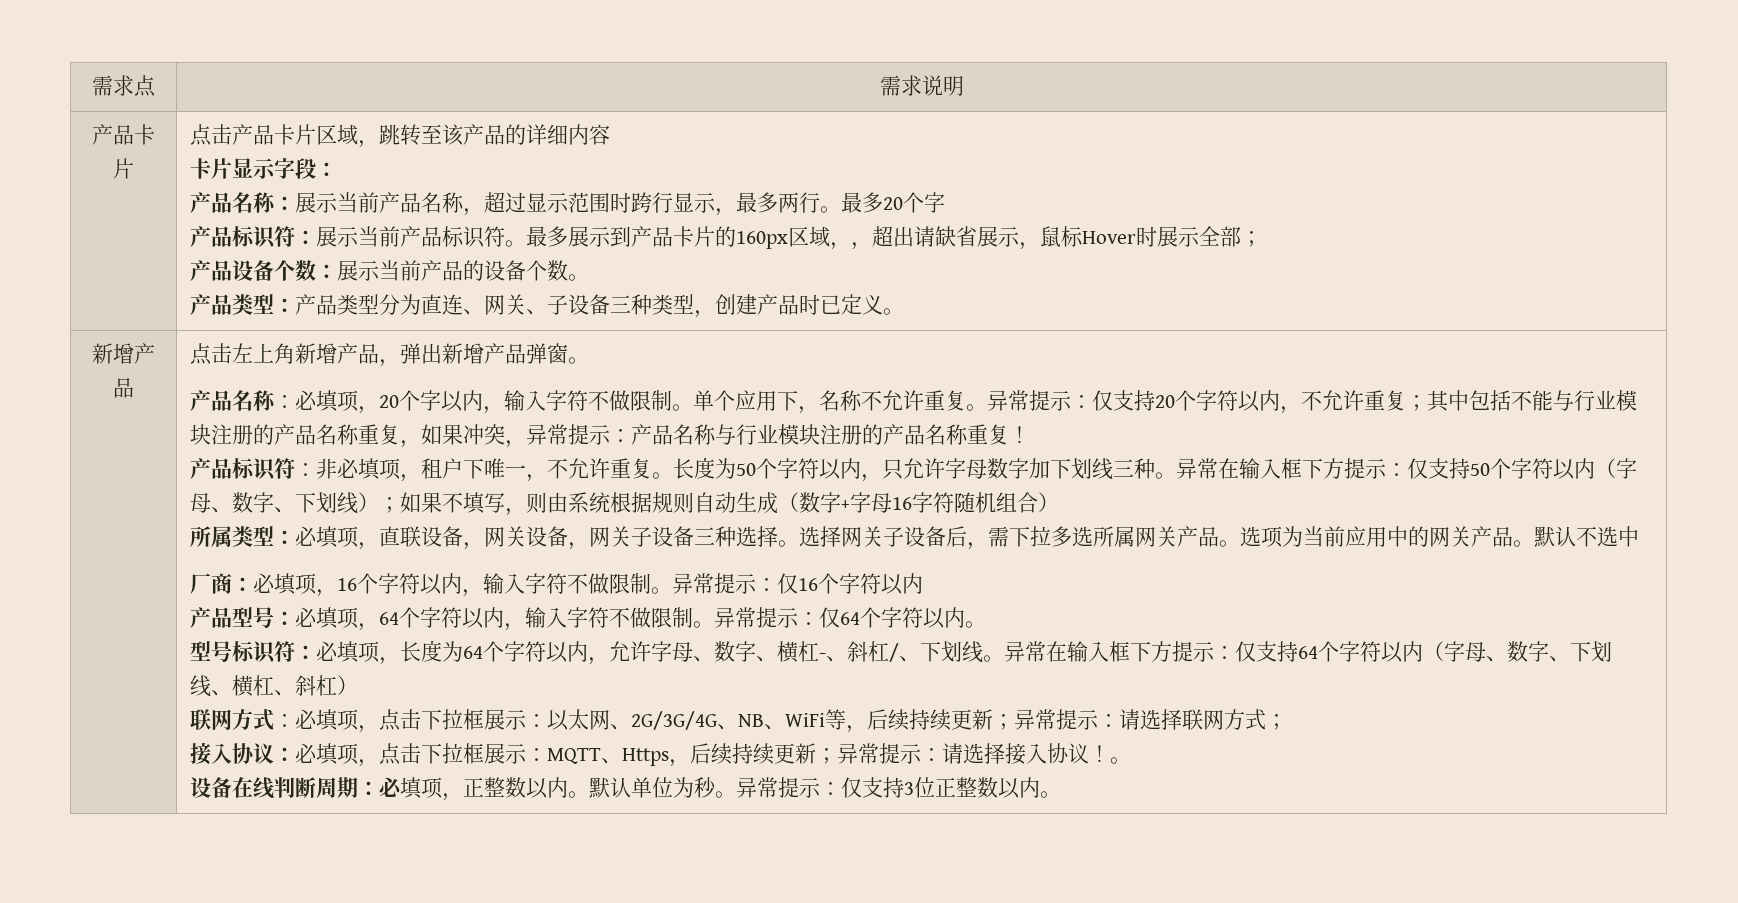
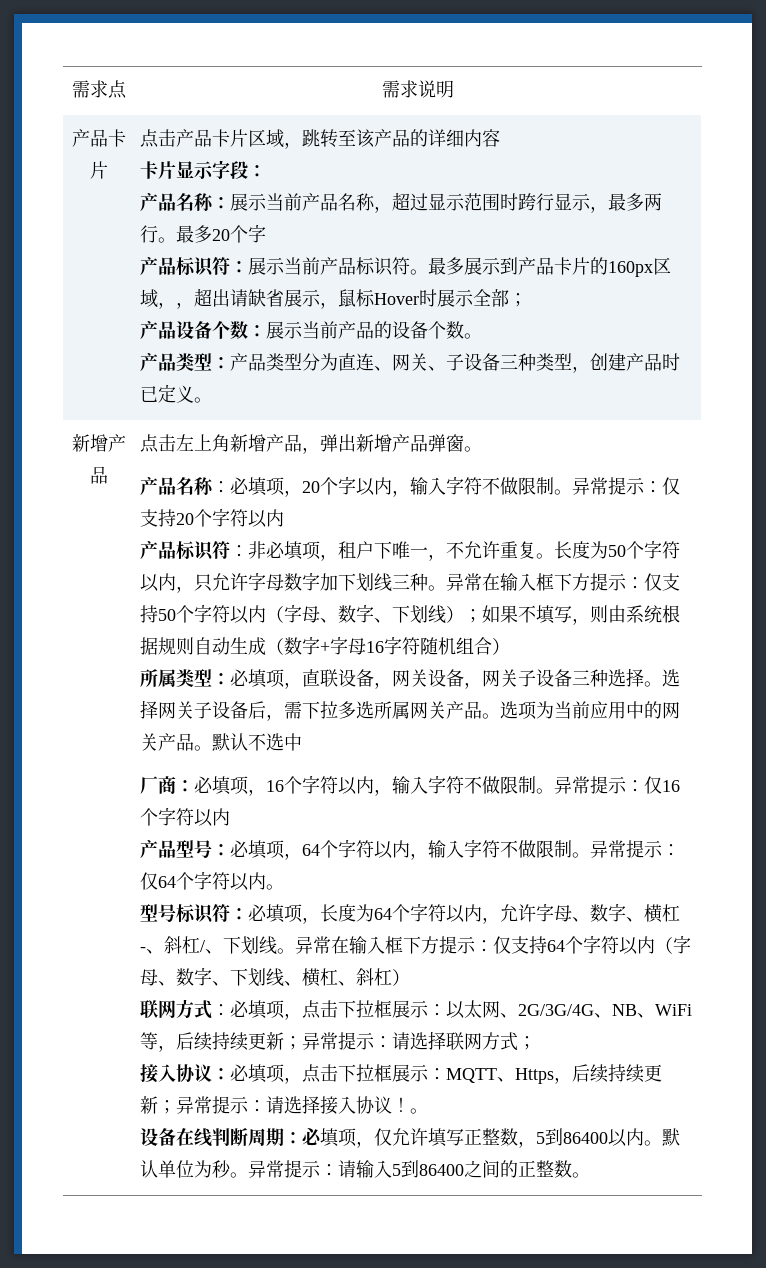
[692,390,987,414] 单个应用下，名称不允许重复。 -> (573, 492) none
[1279,390,1637,414] [189,424,1030,448] ，不允许重复；其中包括不能与行业模块注册的产品名称重复，如果冲突，异常提示：产品名称与行业模块注册的产品名称重复！ -> (285, 518) none
[462,777,526,798] 正整数 -> [374,1128,609,1148] 仅允许填写正整数，5到86400
[840,777,1040,799] 仅支持3位正整数以内 -> [338,1160,573,1178] 请输入5到86400之间的正整数

